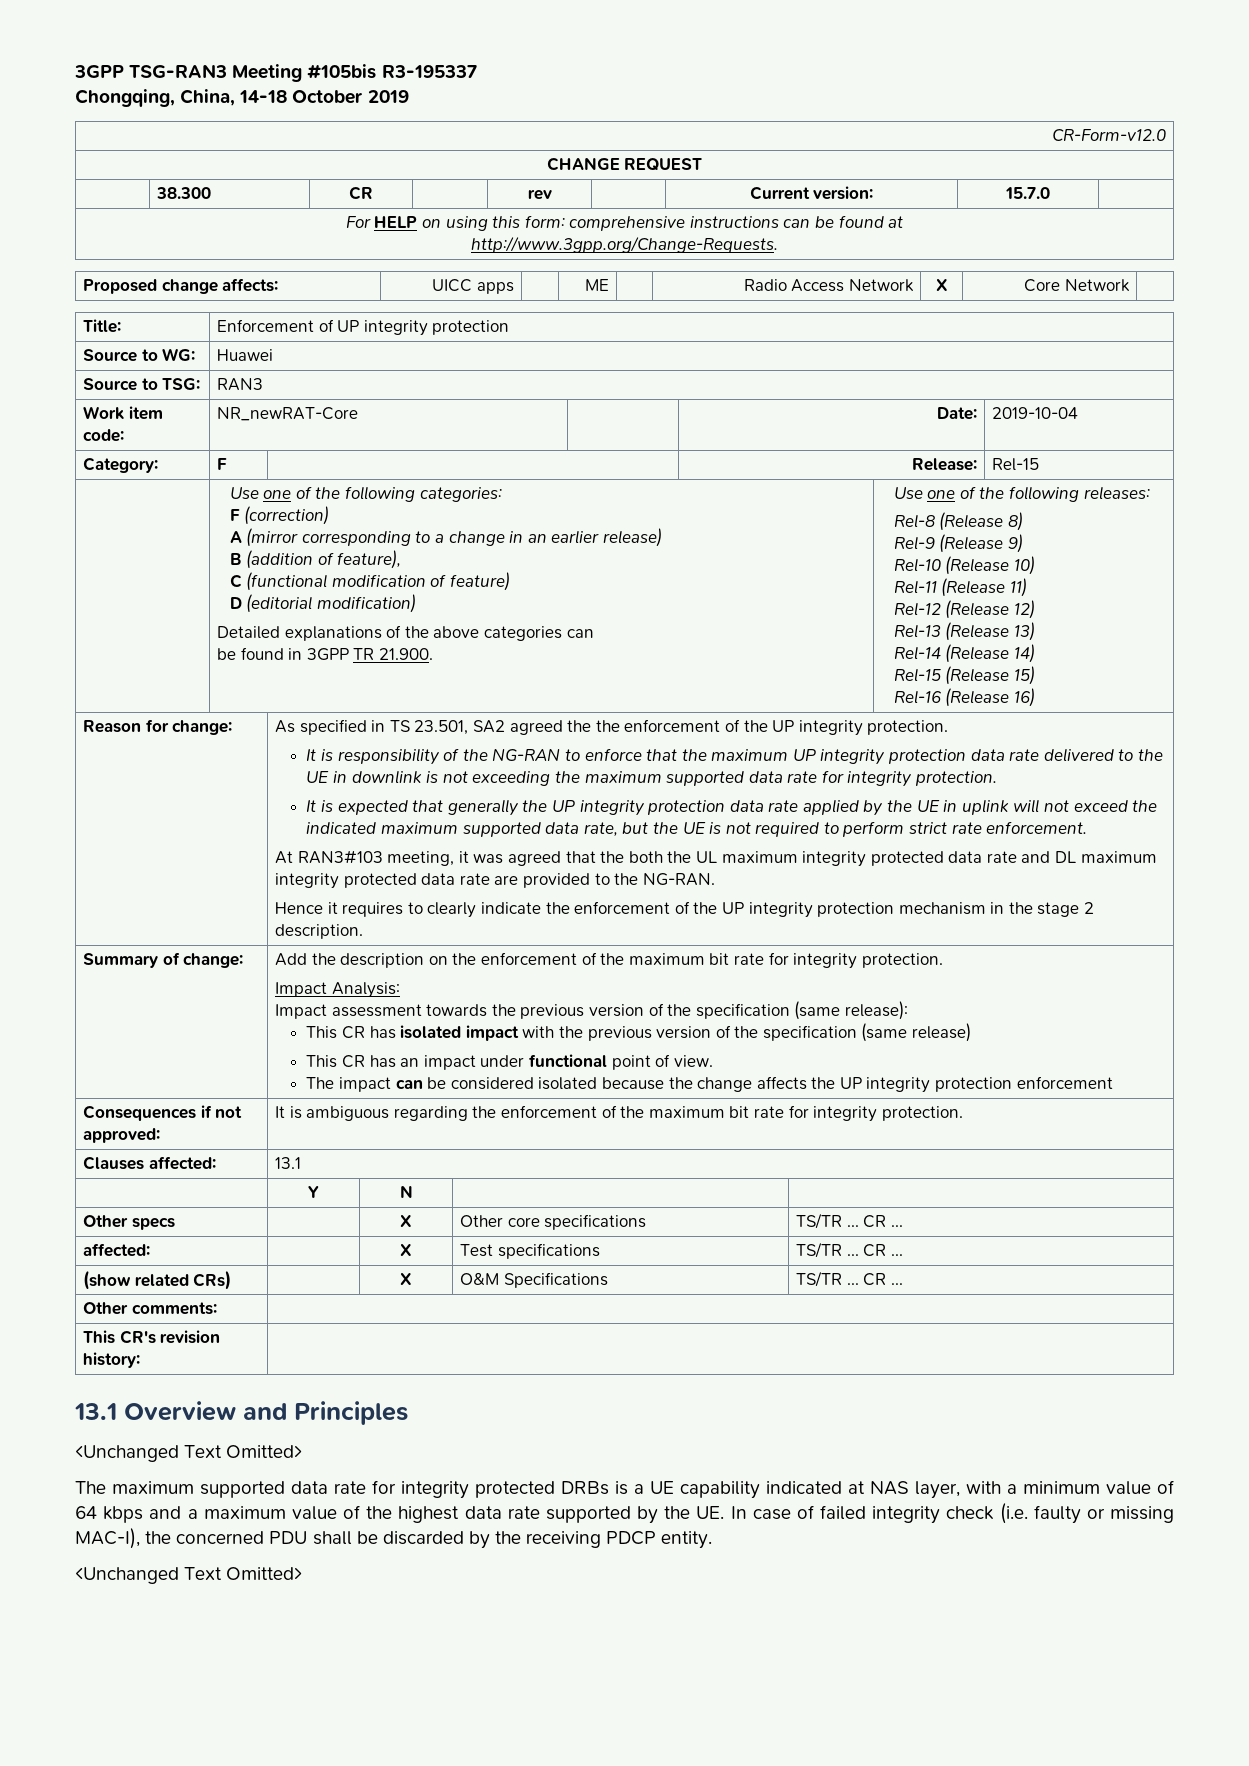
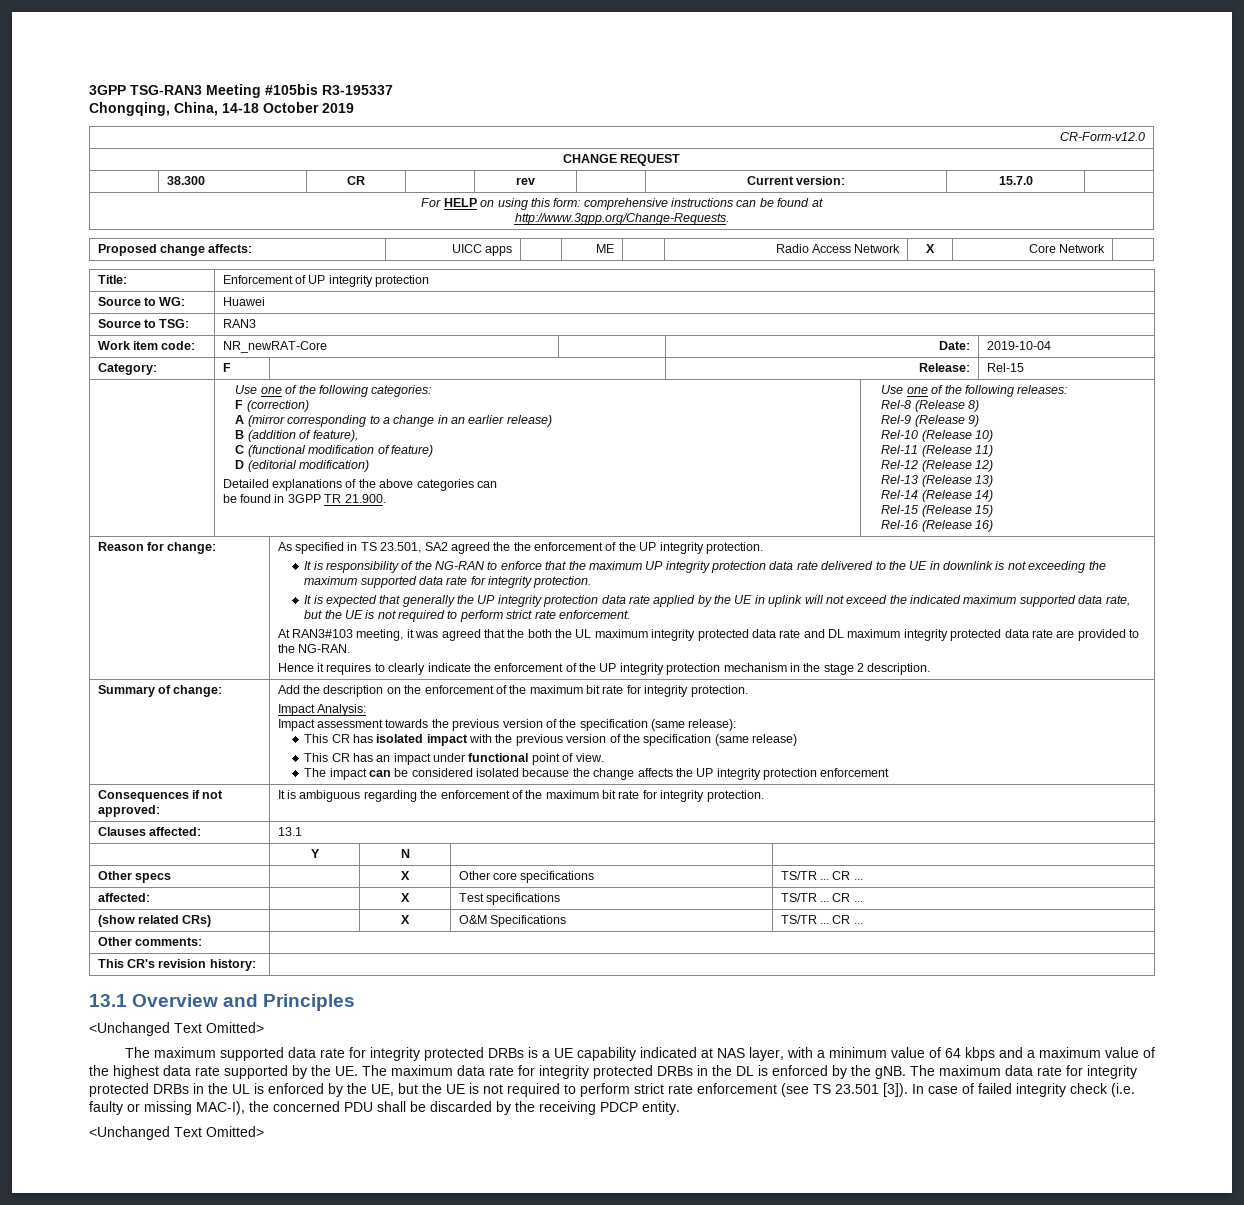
(725, 1512) none -> [362,1065,1137,1079] [89,1083,908,1097] The maximum data rate for integrity protected DRBs in the DL is enforced by the gNB. The maximum data rate for integrity protected DRBs in the UL is enforced by the UE, but the UE is not required to perform strict rate enforcement (see TS 23.501 [3]).

